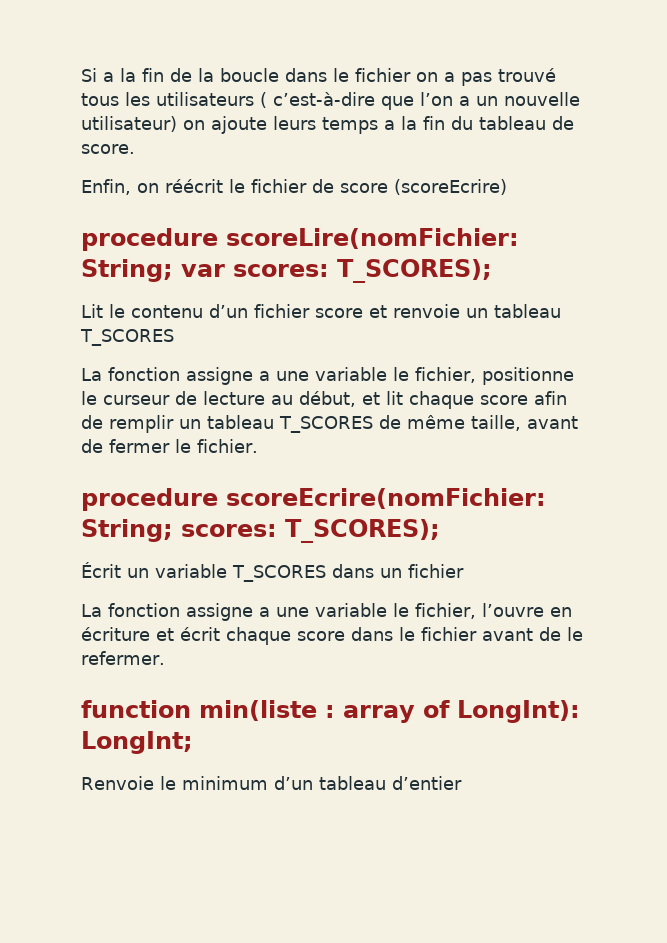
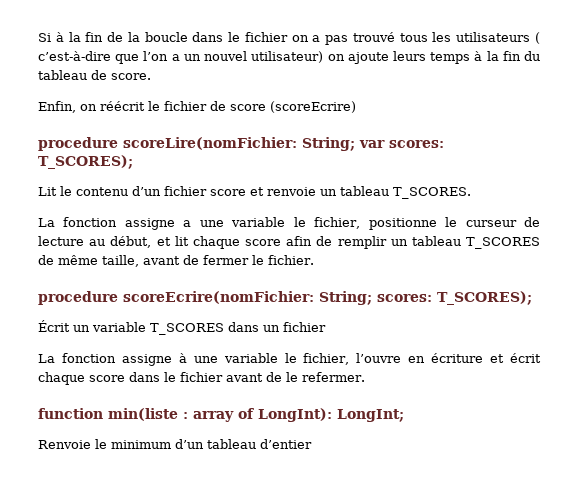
[103,72,114,82] a -> [55,32,64,42] à
[504,92,580,106] nouvelle -> [204,51,248,61] nouvel
[384,120,395,130] a -> [474,51,483,61] à
[80,329,174,346] T_SCORES -> [393,187,471,199] T_SCORES.
[259,607,270,617] a -> [178,353,187,363] à

